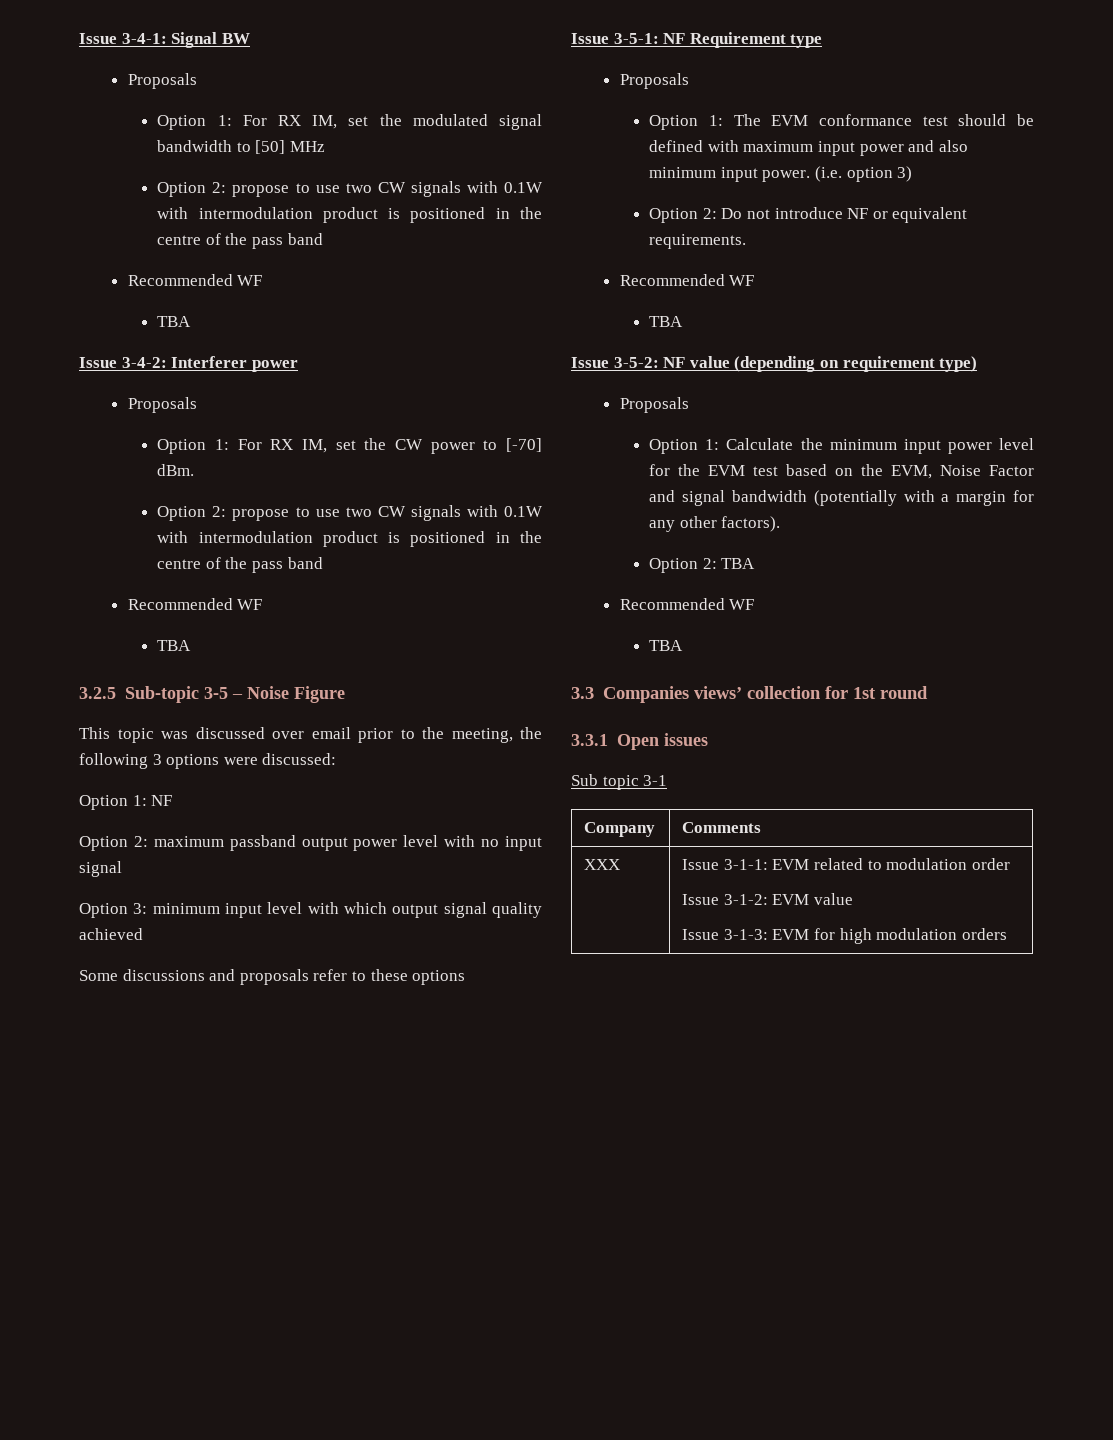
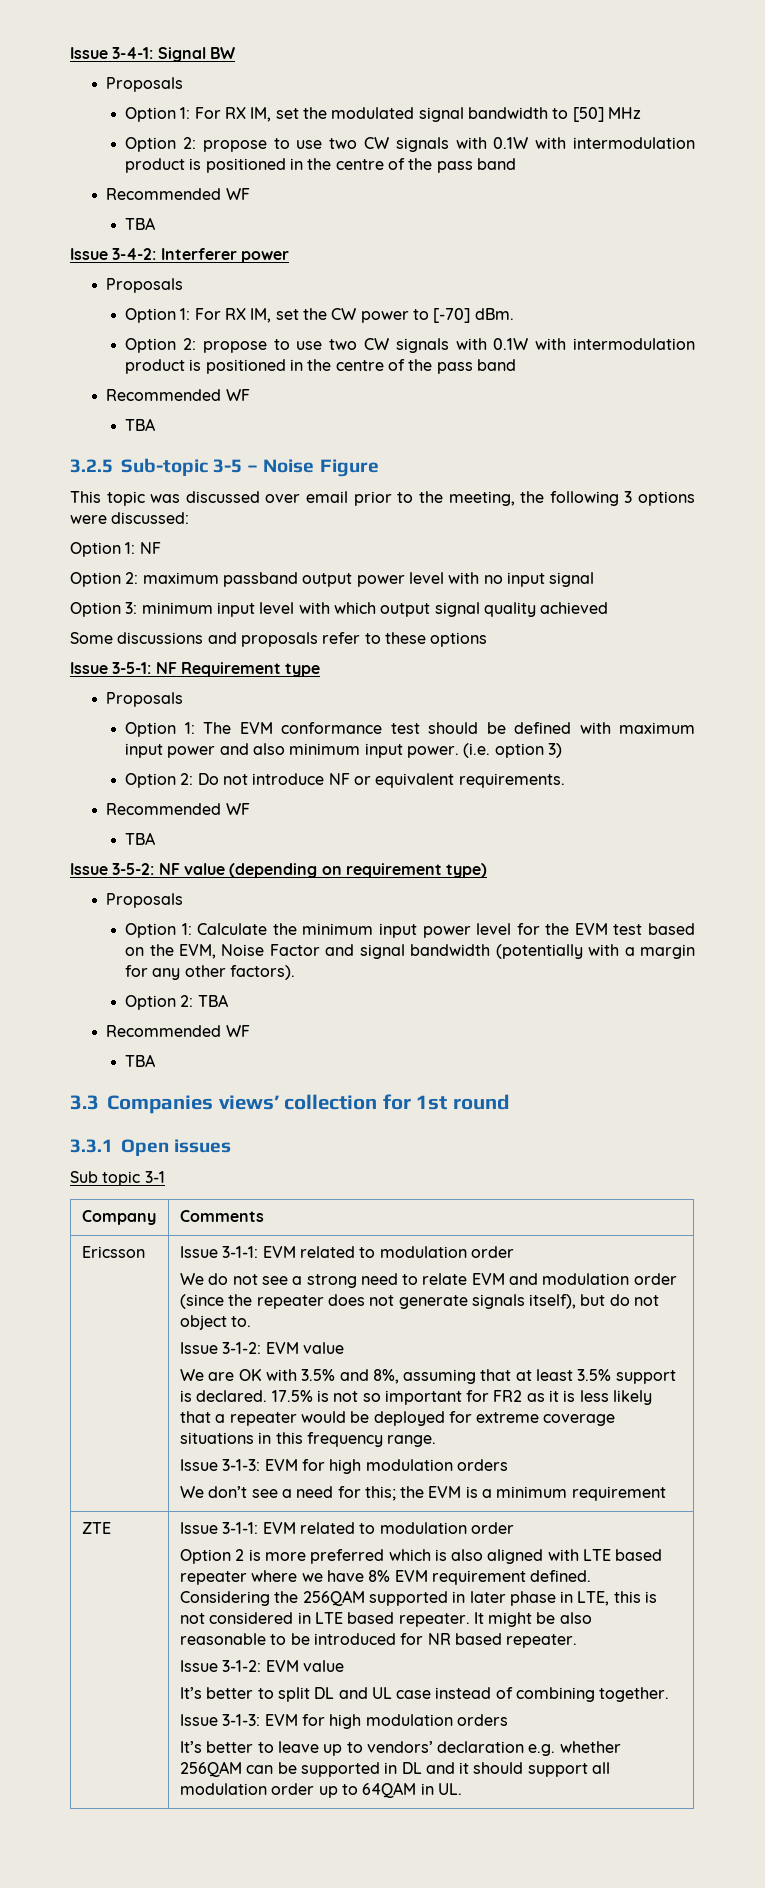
[584,859,621,870] [682,858,1010,870] [682,893,854,905] [682,928,1007,944] XXX | Issue 3-1-1: EVM related to modulation order // Issue 3-1-2: EVM value // Issue 3-1-3: EVM for high modulation orders -> [81,1246,145,1258] [179,1246,514,1258] [179,1273,677,1288] [179,1294,660,1309] [179,1315,252,1330] [179,1342,344,1354] [179,1369,676,1384] [179,1390,653,1405] [179,1411,616,1426] [179,1432,437,1447] [179,1459,508,1474] [179,1486,666,1501] [81,1522,111,1534] [179,1522,514,1534] [179,1549,663,1564] [179,1570,592,1585] [179,1590,658,1606] [179,1612,592,1627] [179,1633,578,1648] [179,1660,344,1672] [179,1687,670,1702] [179,1714,508,1729] [179,1741,621,1756] [179,1761,611,1777] [179,1782,462,1798] Ericsson | Issue 3-1-1: EVM related to modulation order // We do not see a strong need to relate EVM and modulation order (since the repeater does not generate signals itself), but do not object to. // Issue 3-1-2: EVM value // We are OK with 3.5% and 8%, assuming that at least 3.5% support is declared. 17.5% is not so important for FR2 as it is less likely that a repeater would be deployed for extreme coverage situations in this frequency range. // Issue 3-1-3: EVM for high modulation orders // We don’t see a need for this; the EVM is a minimum requirement // ZTE | Issue 3-1-1: EVM related to modulation order // Option 2 is more preferred which is also aligned with LTE based repeater where we have 8% EVM requirement defined. Considering the 256QAM supported in later phase in LTE, this is not considered in LTE based repeater. It might be also reasonable to be introduced for NR based repeater. // Issue 3-1-2: EVM value // It’s better to split DL and UL case instead of combining together. // Issue 3-1-3: EVM for high modulation orders // It’s better to leave up to vendors’ declaration e.g. whether 256QAM can be supported in DL and it should support all modulation order up to 64QAM in UL.

